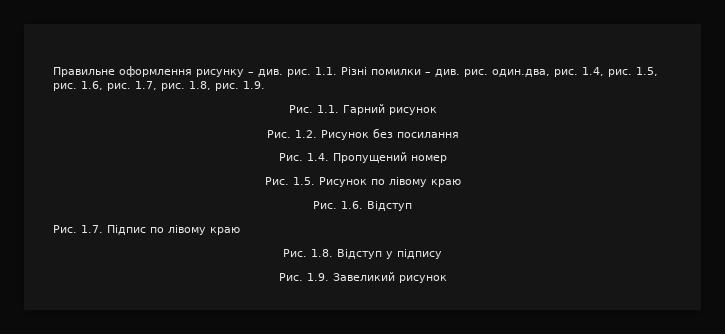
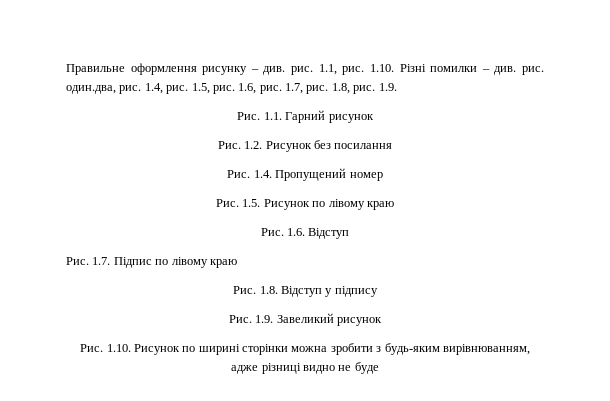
[315,67,337,75] 1.1. -> [318,64,394,75] 1.1, рис. 1.10.
(447, 279) none -> [80,343,530,355] [231,362,379,374] // Рис. 1.10. Рисунок по ширині сторінки можна зробити з будь-яким вирівнюванням, адже різниці видно не буде

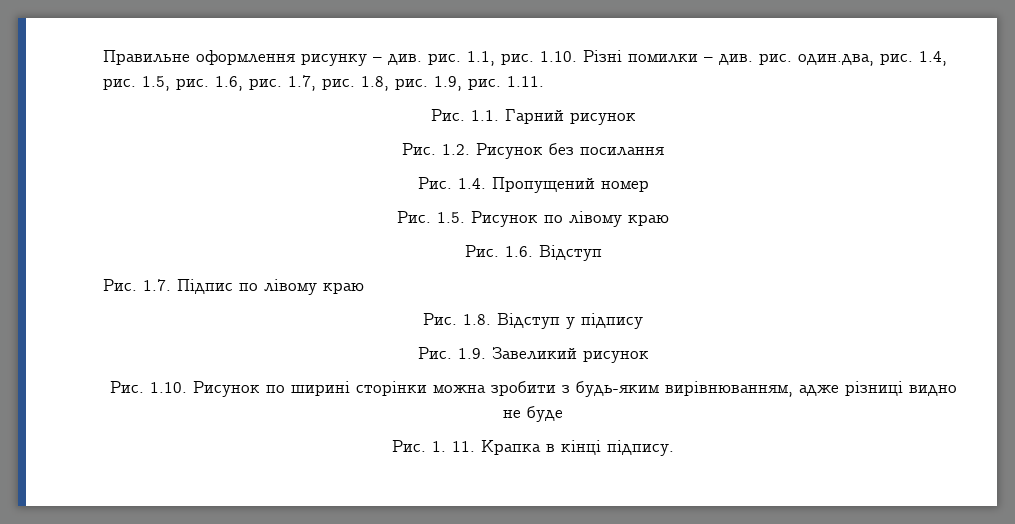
[378,83,397,91] 1.9. -> [434,76,544,91] 1.9, рис. 1.11.
(379, 368) none -> [392,440,674,456] // Рис. 1. 11. Крапка в кінці підпису.

